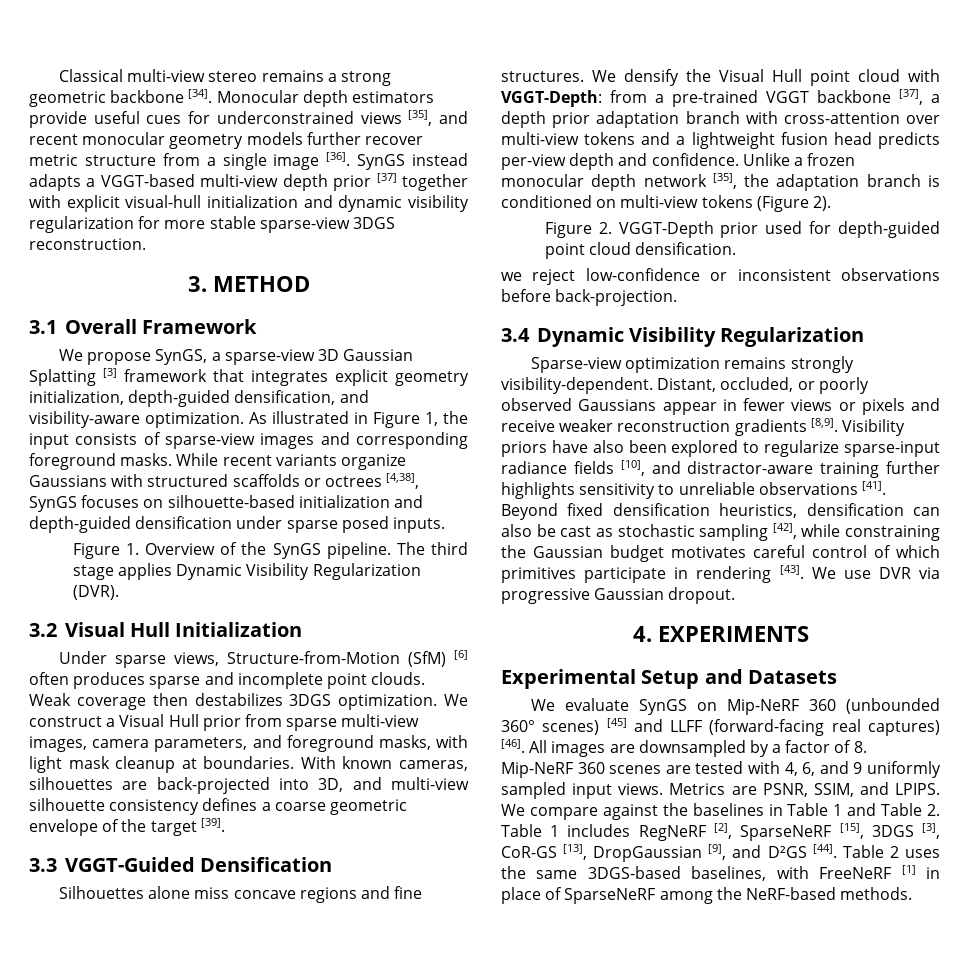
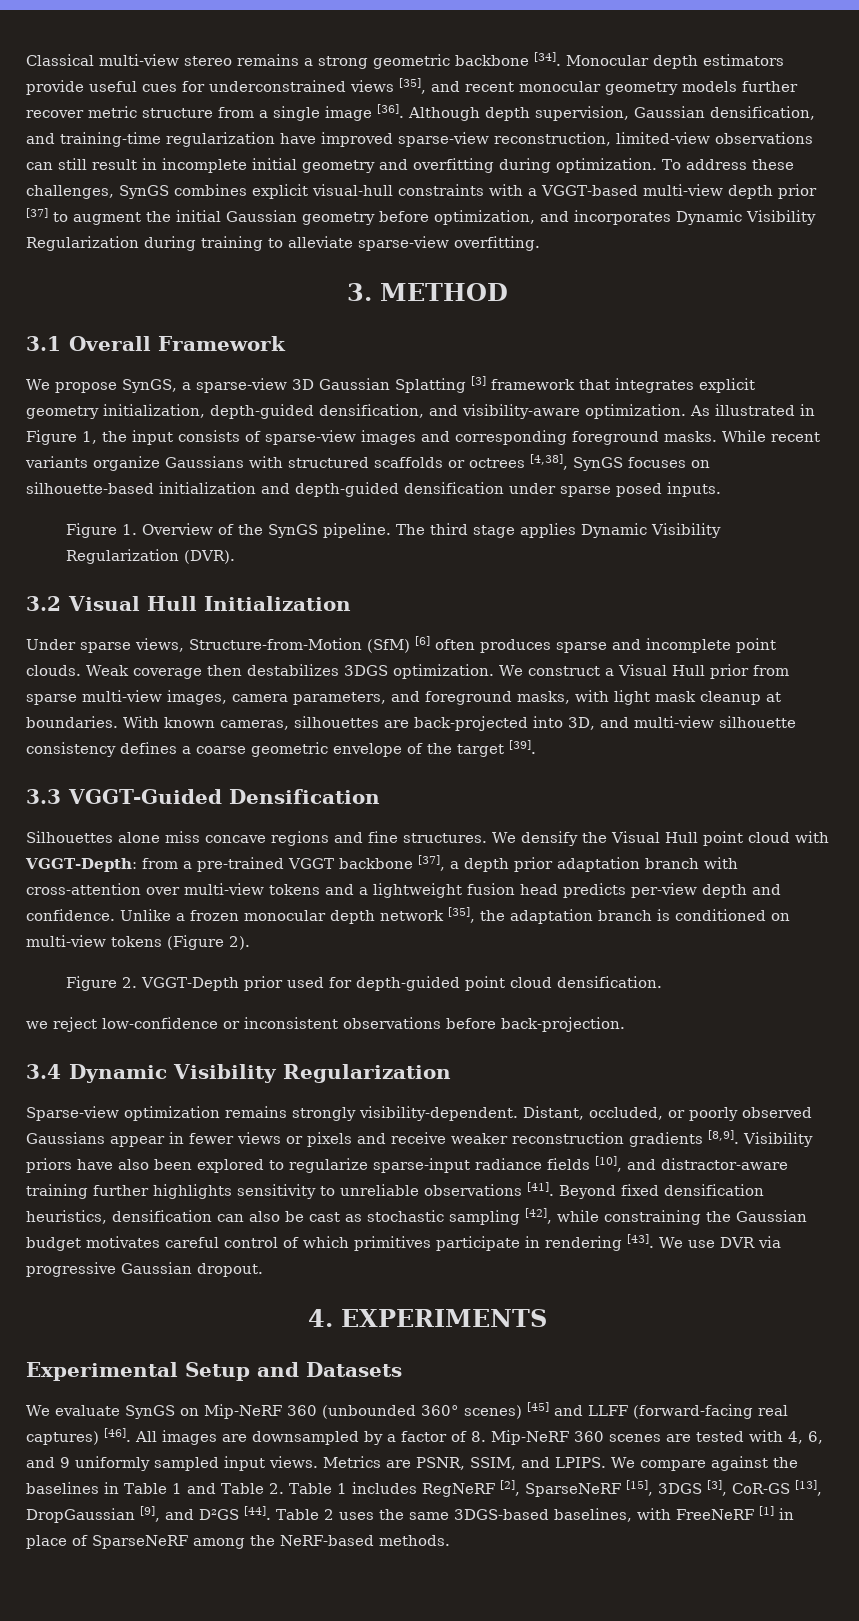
[357,153,468,170] [29,174,81,191] SynGS instead adapts -> [408,106,815,121] [26,132,813,147] [26,158,794,173] [26,184,523,199] Although depth supervision, Gaussian densification, and training-time regularization have improved sparse-view reconstruction, limited-view observations can still result in incomplete initial geometry and overfitting during optimization. To address these challenges, SynGS combines explicit visual-hull constraints with
[402,174,468,191] [29,195,470,212] [29,216,395,233] [29,238,146,250] together with explicit visual-hull initialization and dynamic visibility regularization for more stable sparse-view 3DGS reconstruction. -> [53,210,816,225] [26,236,540,251] to augment the initial Gaussian geometry before optimization, and incorporates Dynamic Visibility Regularization during training to alleviate sparse-view overfitting.

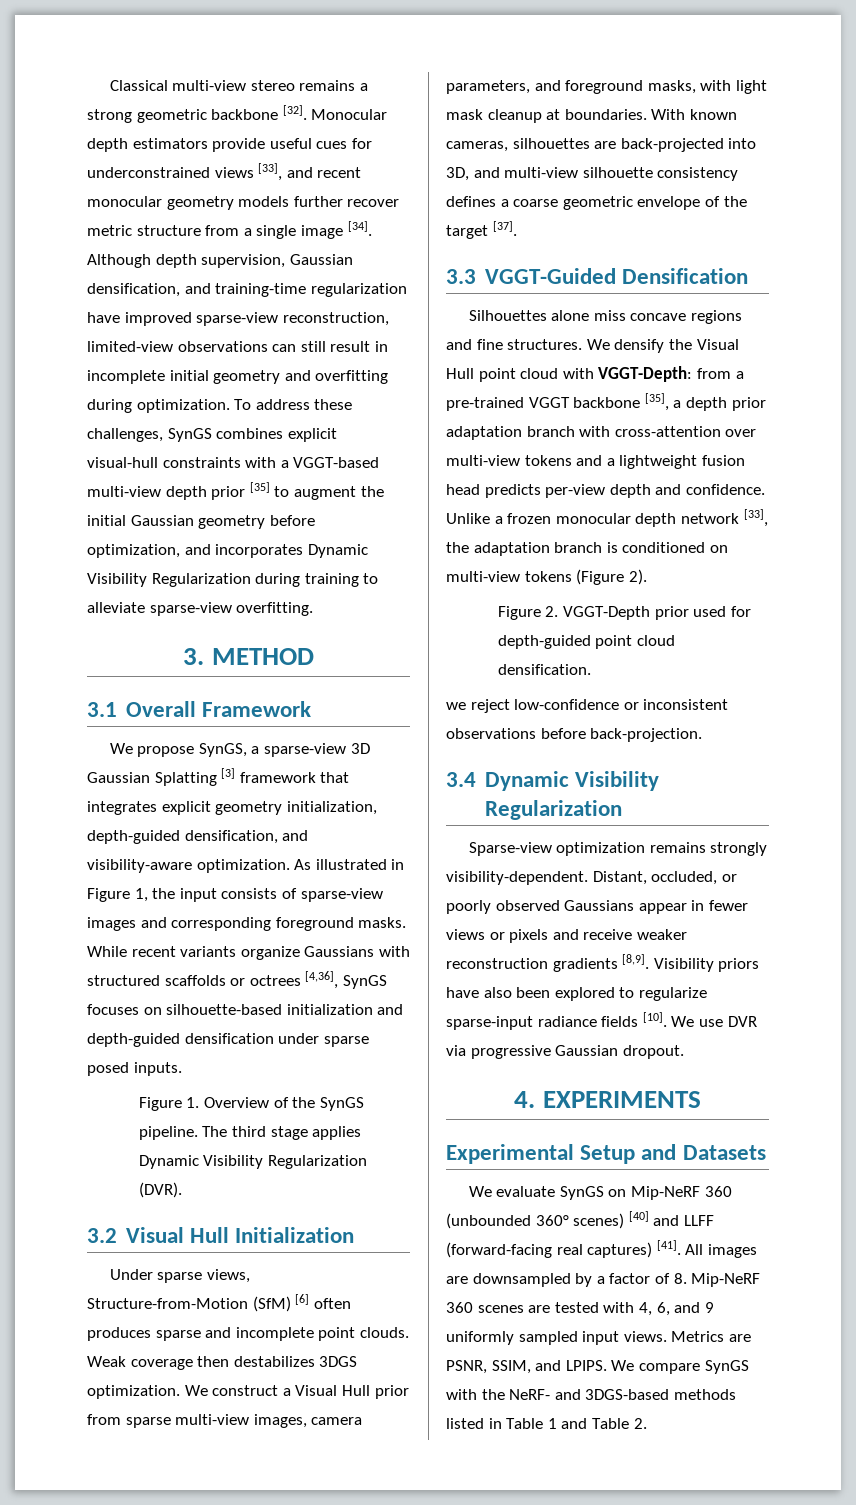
[534,52,561,66] [34]. -> [282,105,307,120] [32].
[399,78,426,94] [35], -> [258,163,283,181] [33],
[377,104,404,118] [36]. -> [347,221,372,236] [34].
[26,208,48,218] [37] -> [249,482,270,493] [35]
[530,454,568,470] [4,38], -> [305,971,339,989] [4,36],
[509,740,536,754] [39]. -> [492,221,517,236] [37].
[417,855,445,871] [37], -> [644,393,669,411] [35],
[448,907,475,923] [35], -> [743,509,768,527] [33],
[595,1156,788,1172] [26,1182,764,1199] [26,1208,807,1225] [26,1234,654,1251] [10], and distractor-aware training further highlights sensitivity to unreliable observations [41]. Beyond fixed densification heuristics, densification can also be cast as stochastic sampling [42], while constraining the Gaussian budget motivates careful control of which primitives participate in rendering [43]. -> [642,1012,667,1027] [10].
[526,1402,549,1412] [45] -> [628,1211,649,1222] [40]
[104,1428,131,1442] [46]. -> [656,1240,681,1255] [41].
[710,1456,798,1471] [26,1482,99,1494] against the baselines -> [704,1360,749,1374] [446,1389,736,1400] [446,1418,484,1429] SynGS with the NeRF- and 3DGS-based methods listed
[288,1480,822,1497] [26,1506,794,1523] [26,1535,450,1549] Table 1 includes RegNeRF [2], SparseNeRF [15], 3DGS [3], CoR-GS [13], DropGaussian [9], and D²GS [44]. Table 2 uses the same 3DGS-based baselines, with FreeNeRF [1] in place of SparseNeRF among the NeRF-based methods. -> (647, 1423) none

